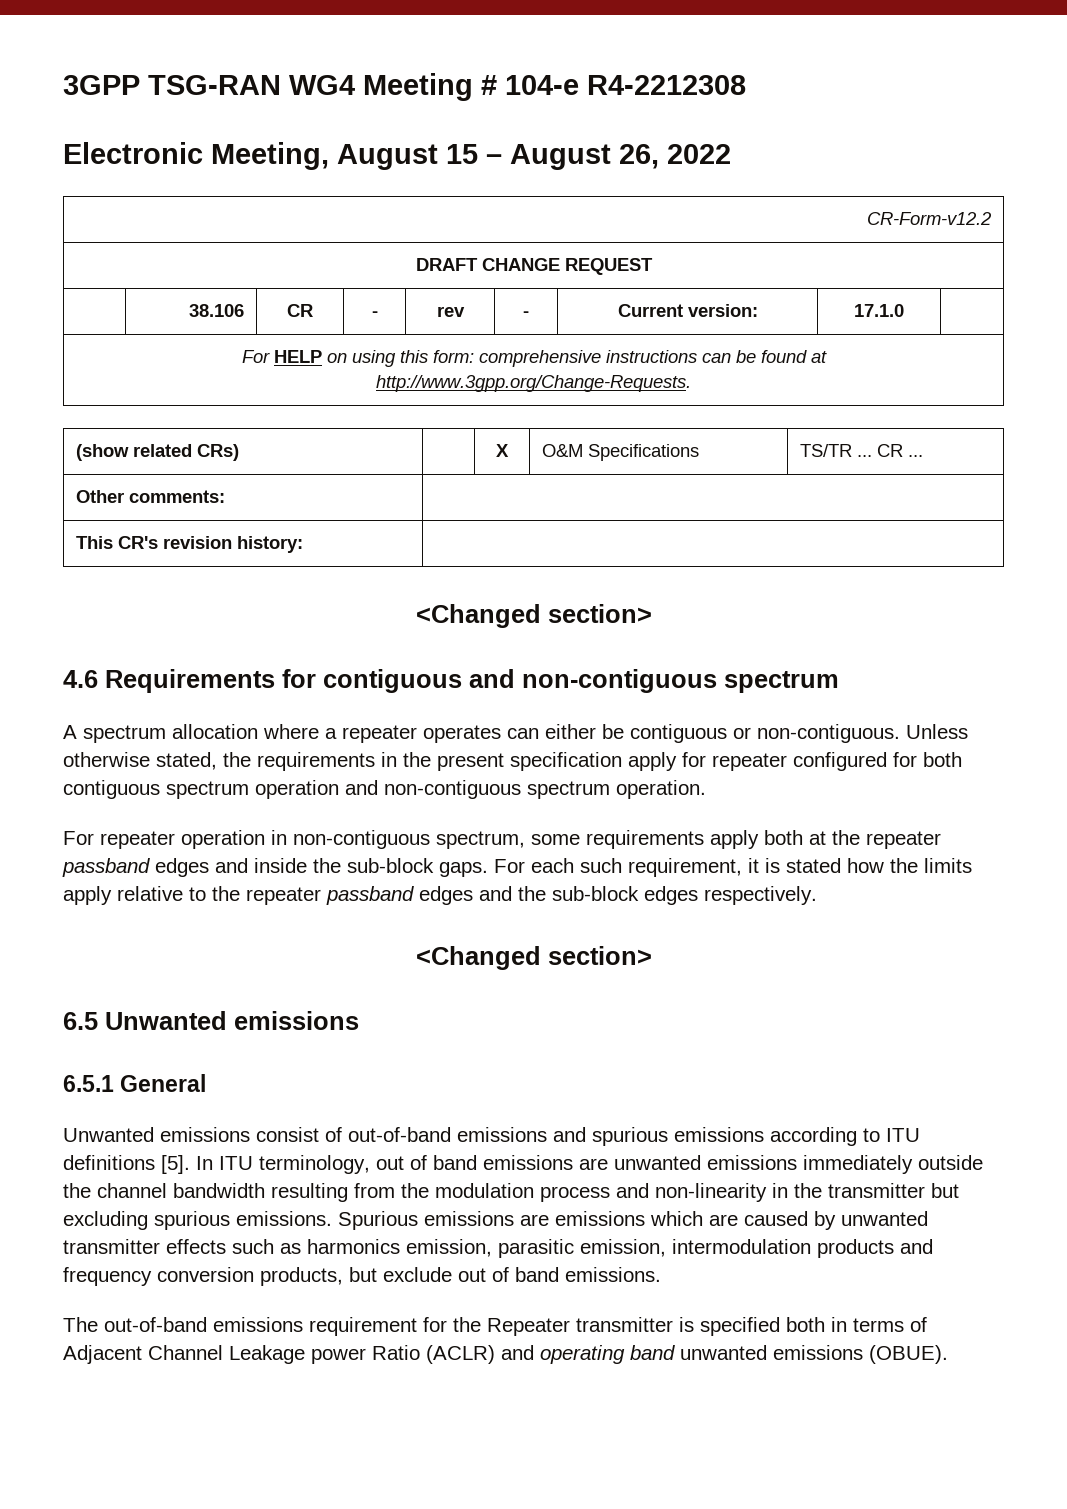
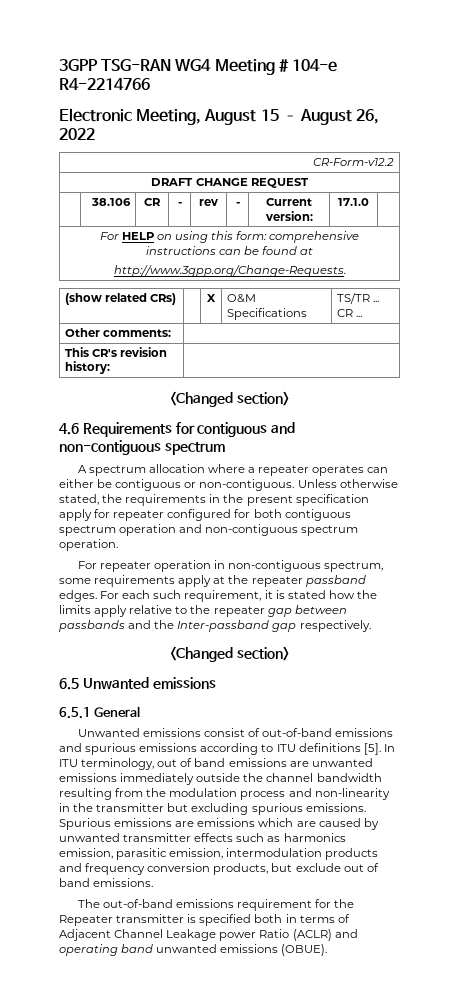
[587,75,746,95] R4-2212308 -> [59,78,150,90] R4-2214766
[764,830,803,845] both -> (212, 581) none
[155,858,488,877] edges and inside the sub-block gaps. -> [59,590,97,602] edges.
[326,886,698,905] passband edges and the sub-block edges -> [267,605,347,617] [59,620,297,632] gap between passbands and the Inter-passband gap

